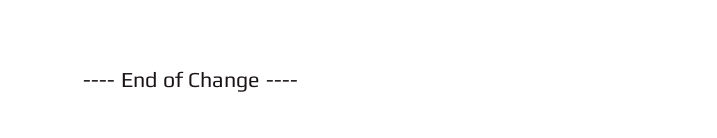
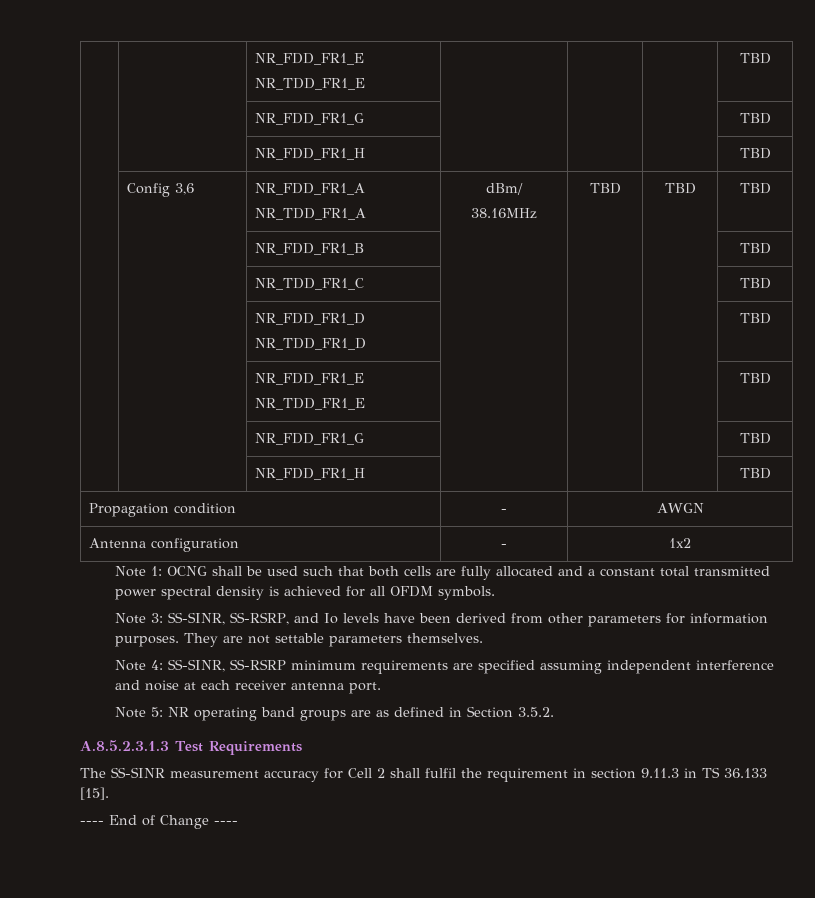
(83, 83) none -> [255,53,365,65] [255,78,366,90] [739,53,771,64] [255,113,365,125] [739,113,771,124] [255,148,366,160] [739,148,771,159] [127,183,195,197] [255,183,366,195] [255,208,367,220] [486,183,523,195] [471,208,537,219] [589,183,621,194] [664,183,696,194] [739,183,771,194] [255,243,365,255] [739,243,771,254] [255,278,365,290] [739,278,771,289] [255,313,366,325] [255,338,367,350] [739,313,771,324] [255,373,365,385] [255,398,366,410] [739,373,771,384] [255,433,365,445] [739,433,771,444] [255,468,366,480] [739,468,771,479] [89,503,237,517] [501,509,507,513] [656,503,704,513] [89,538,240,552] [501,544,507,548] [669,538,691,548] [114,566,770,580] [114,586,495,600] [114,612,768,627] [114,633,483,647] [114,659,774,674] [114,680,381,694] [114,706,554,721] [80,740,302,755] [80,767,767,782] [80,787,109,800] | | NR_FDD_FR1_E // NR_TDD_FR1_E | | | | TBD // | | NR_FDD_FR1_G | | | | TBD // | | NR_FDD_FR1_H | | | | TBD // | Config 3,6 | NR_FDD_FR1_A // NR_TDD_FR1_A | dBm/ // 38.16MHz | TBD | TBD | TBD // | | NR_FDD_FR1_B | | | | TBD // | | NR_TDD_FR1_C | | | | TBD // | | NR_FDD_FR1_D // NR_TDD_FR1_D | | | | TBD // | | NR_FDD_FR1_E // NR_TDD_FR1_E | | | | TBD // | | NR_FDD_FR1_G | | | | TBD // | | NR_FDD_FR1_H | | | | TBD // Propagation condition | - | AWGN // Antenna configuration | - | 1x2 // Note 1: OCNG shall be used such that both cells are fully allocated and a constant total transmitted power spectral density is achieved for all OFDM symbols. // Note 3: SS-SINR, SS-RSRP, and Io levels have been derived from other parameters for information purposes. They are not settable parameters themselves. // Note 4: SS-SINR, SS-RSRP minimum requirements are specified assuming independent interference and noise at each receiver antenna port. // Note 5: NR operating band groups are as defined in Section 3.5.2. // A.8.5.2.3.1.3 Test Requirements // The SS-SINR measurement accuracy for Cell 2 shall fulfil the requirement in section 9.11.3 in TS 36.133 [15]. //

